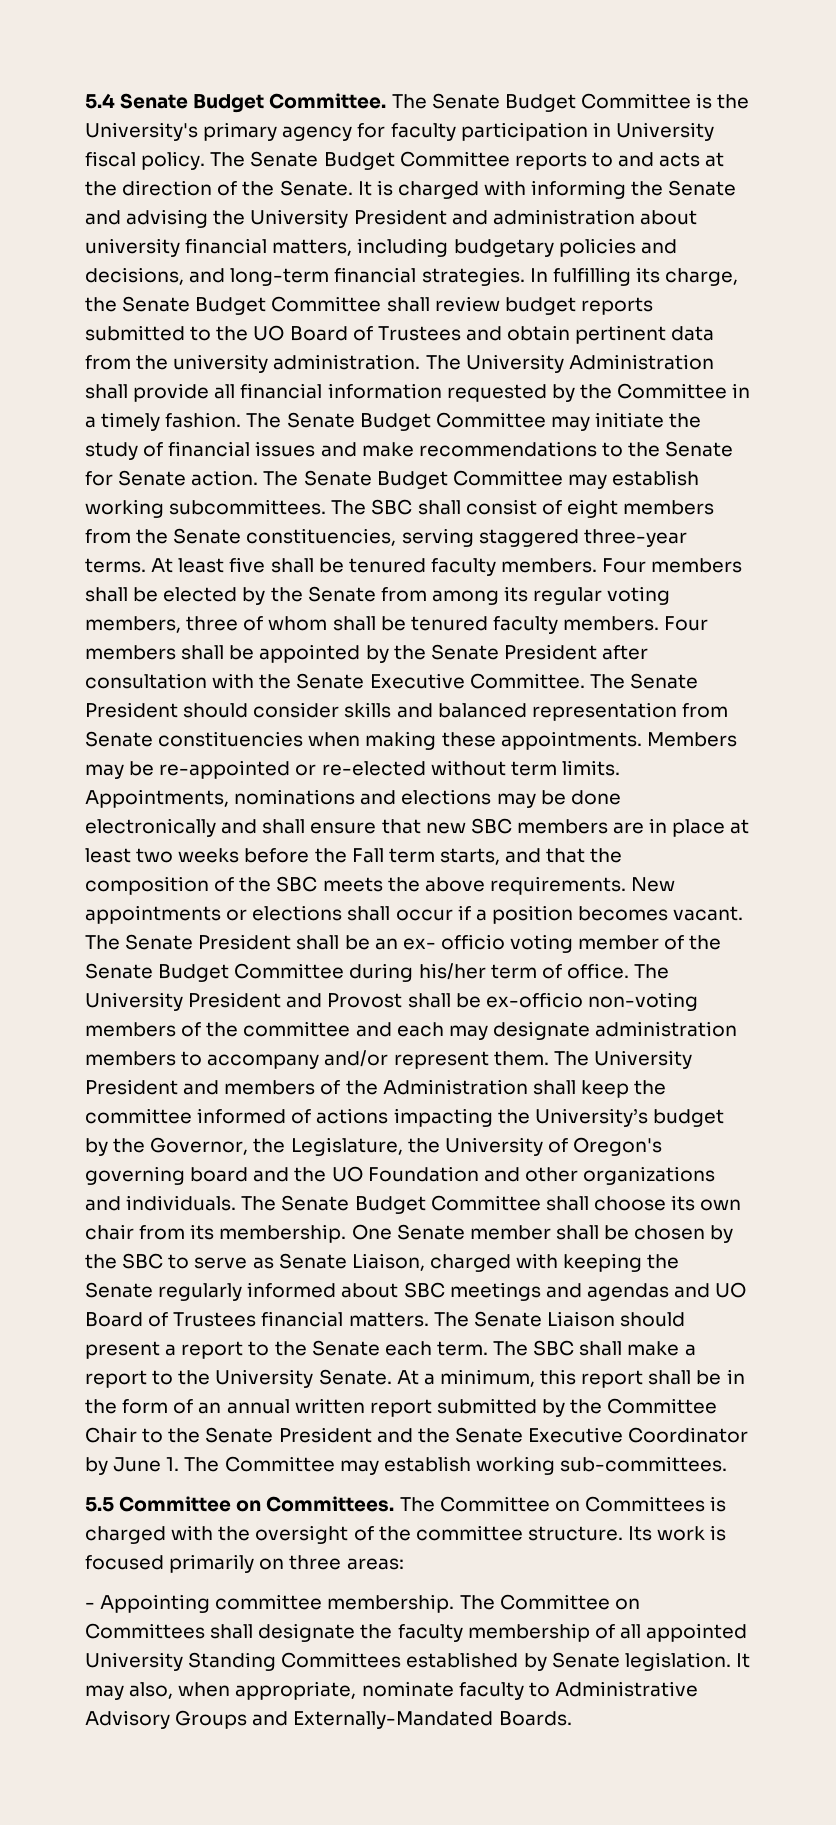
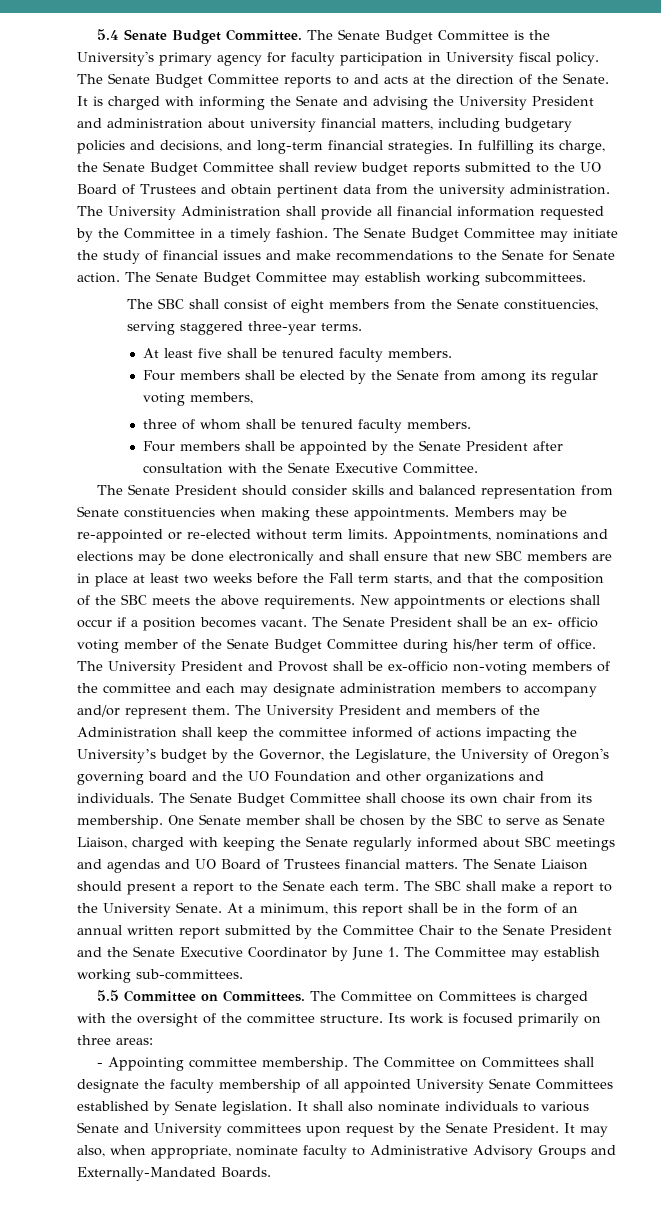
(327, 507) none -> (586, 277) //
(146, 565) none -> (362, 327) //
(598, 565) none -> (452, 353) //
(181, 624) none -> (253, 398) //
(660, 623) none -> (471, 424) //
(585, 681) none -> (478, 468) //
[188,1652,277,1671] Standing -> [489,1078,531,1089] Senate
(750, 1660) none -> [313,1101,589,1112] [77,1122,575,1137] shall also nominate individuals to various Senate and University committees upon request by the Senate President. It

